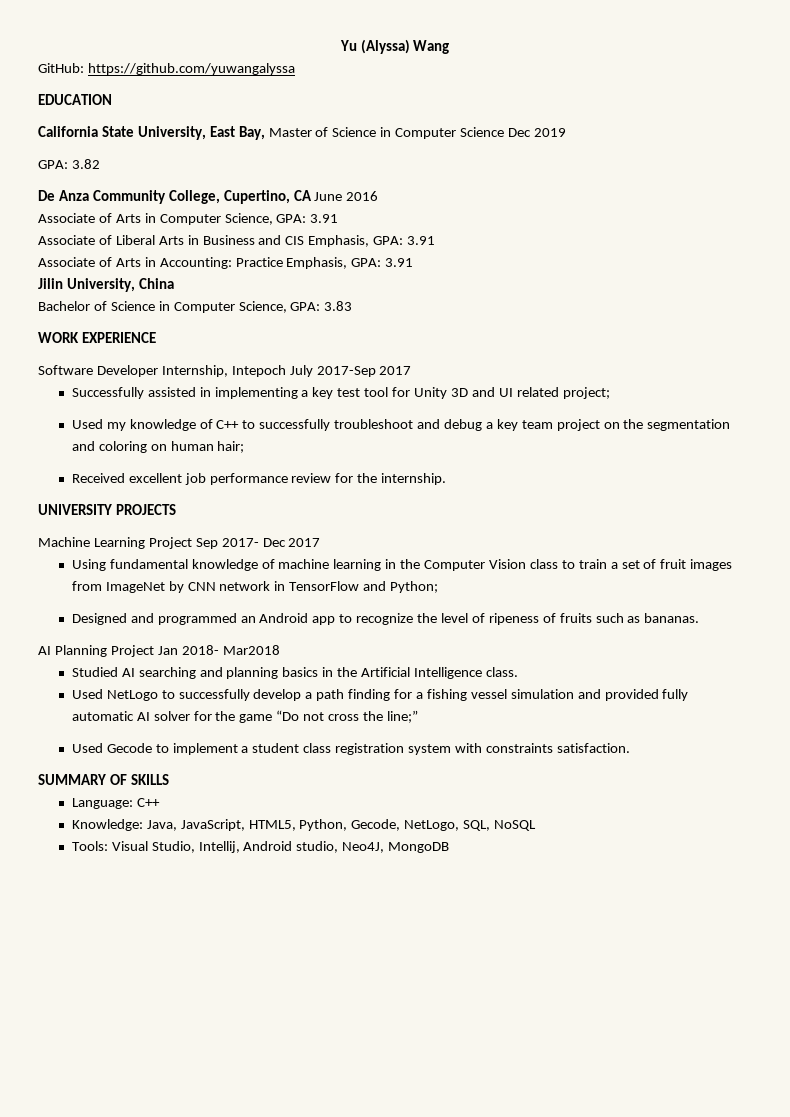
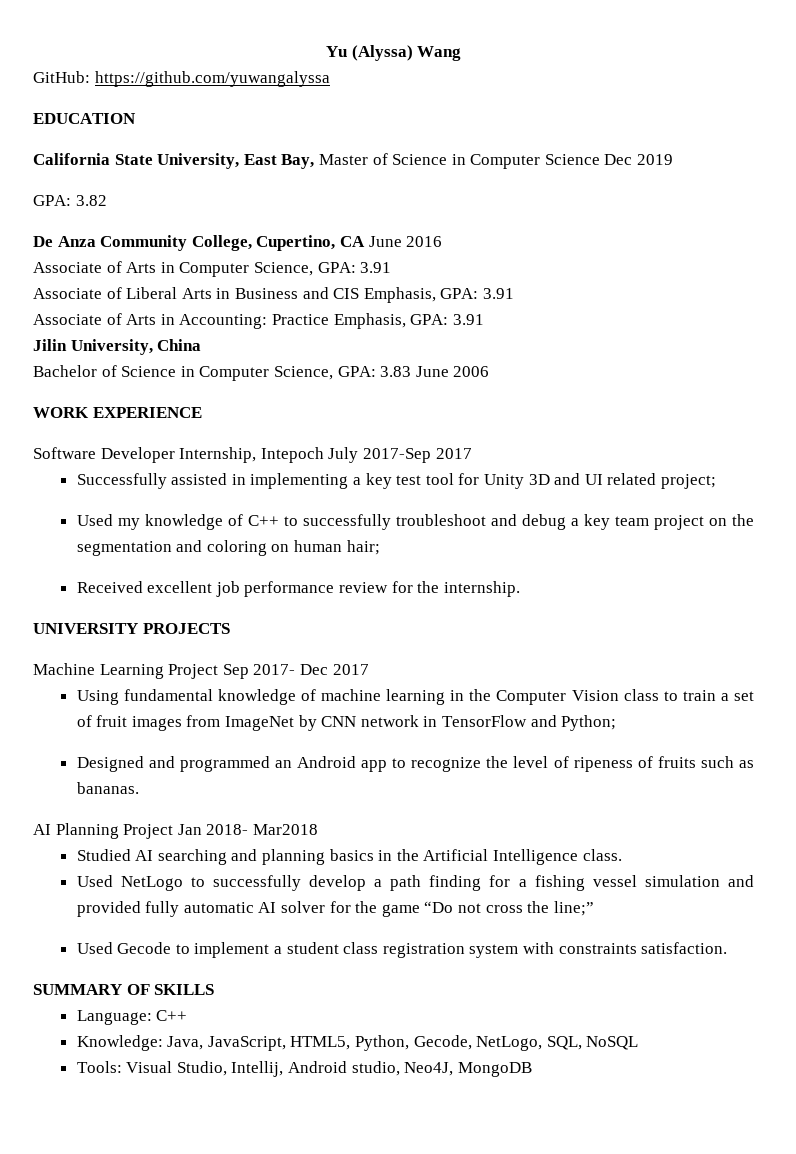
(353, 306) none -> [415,366,490,377] June 2006

